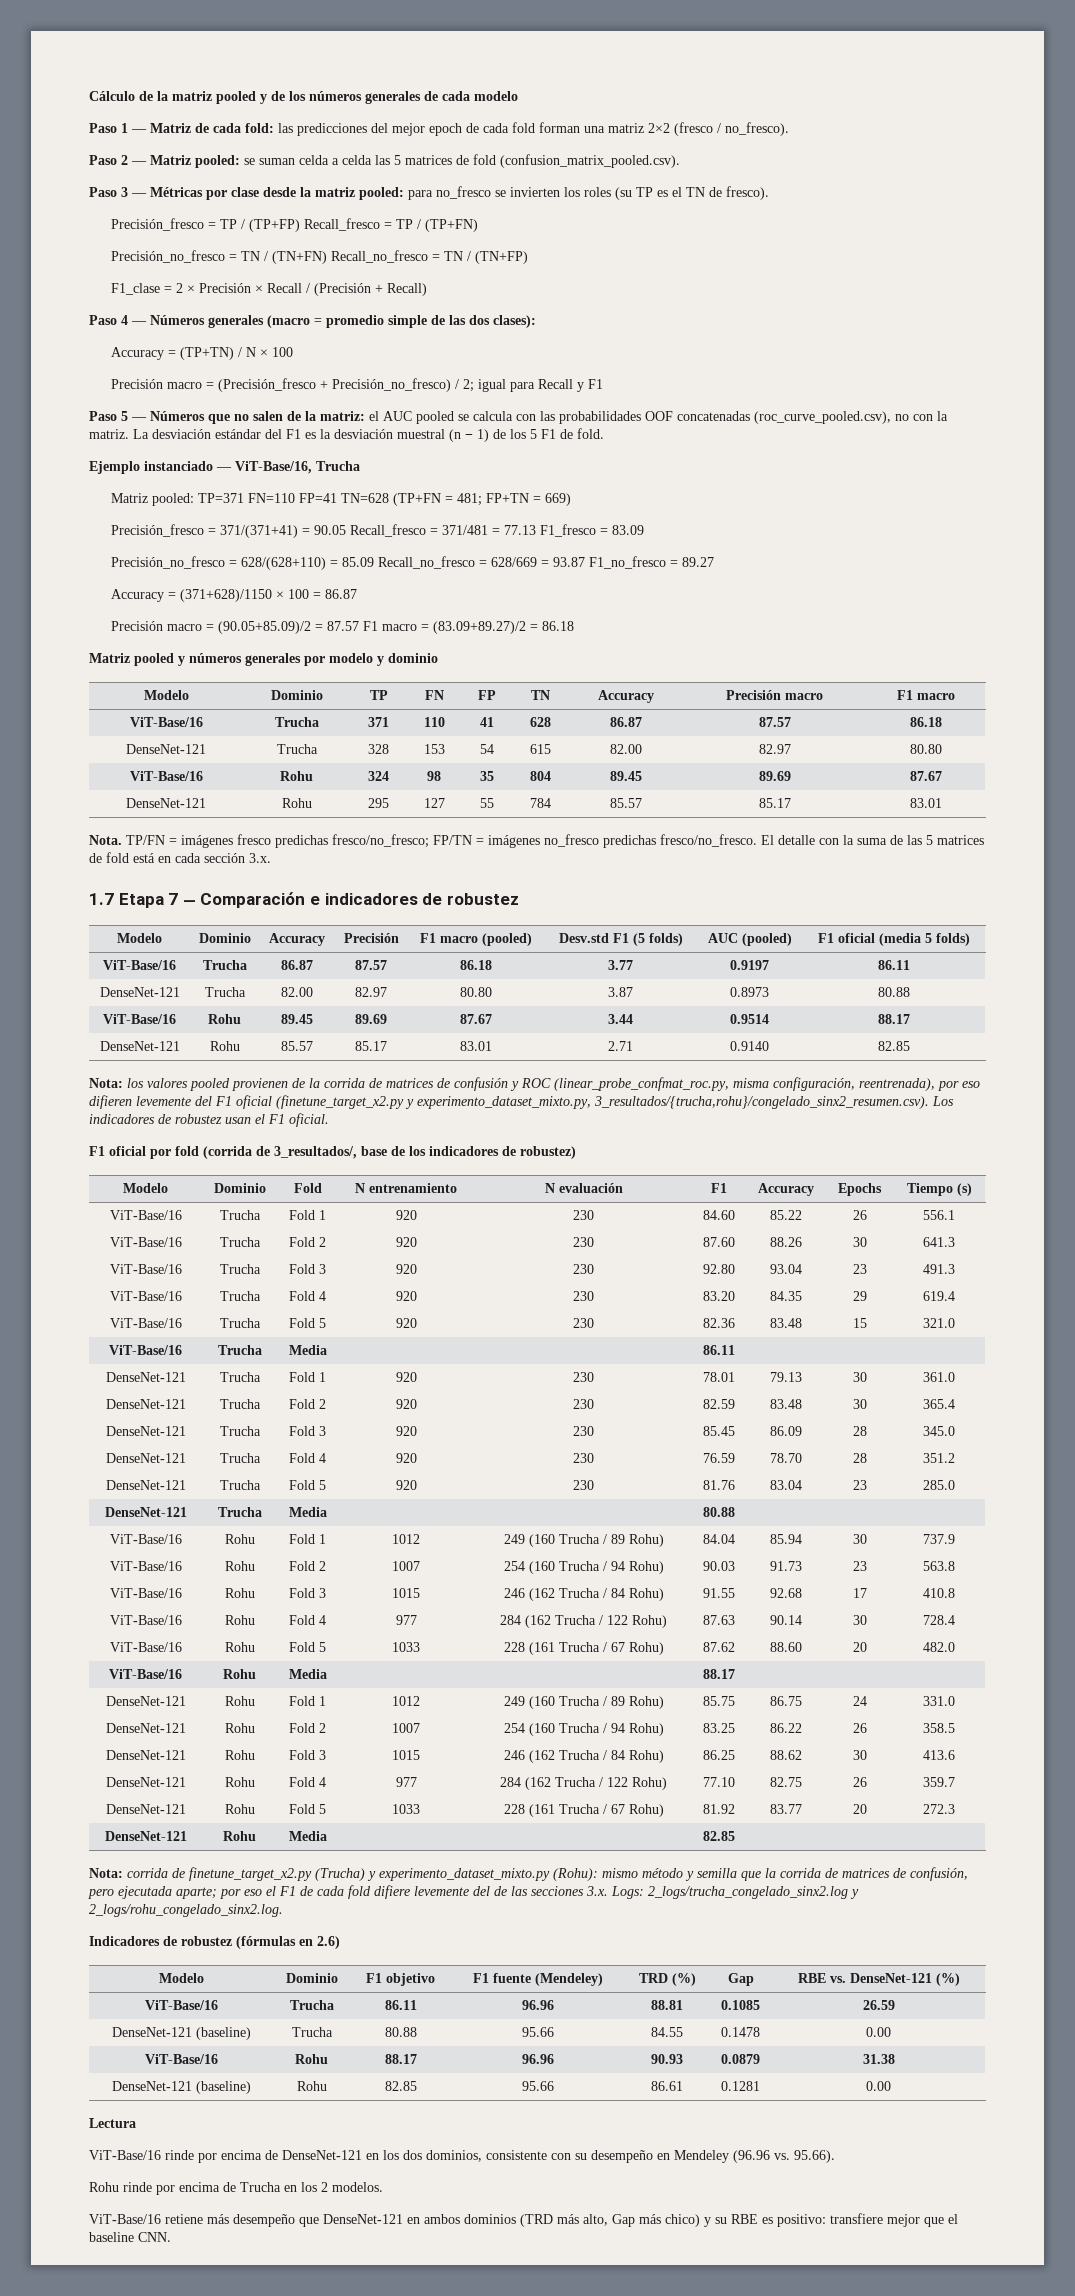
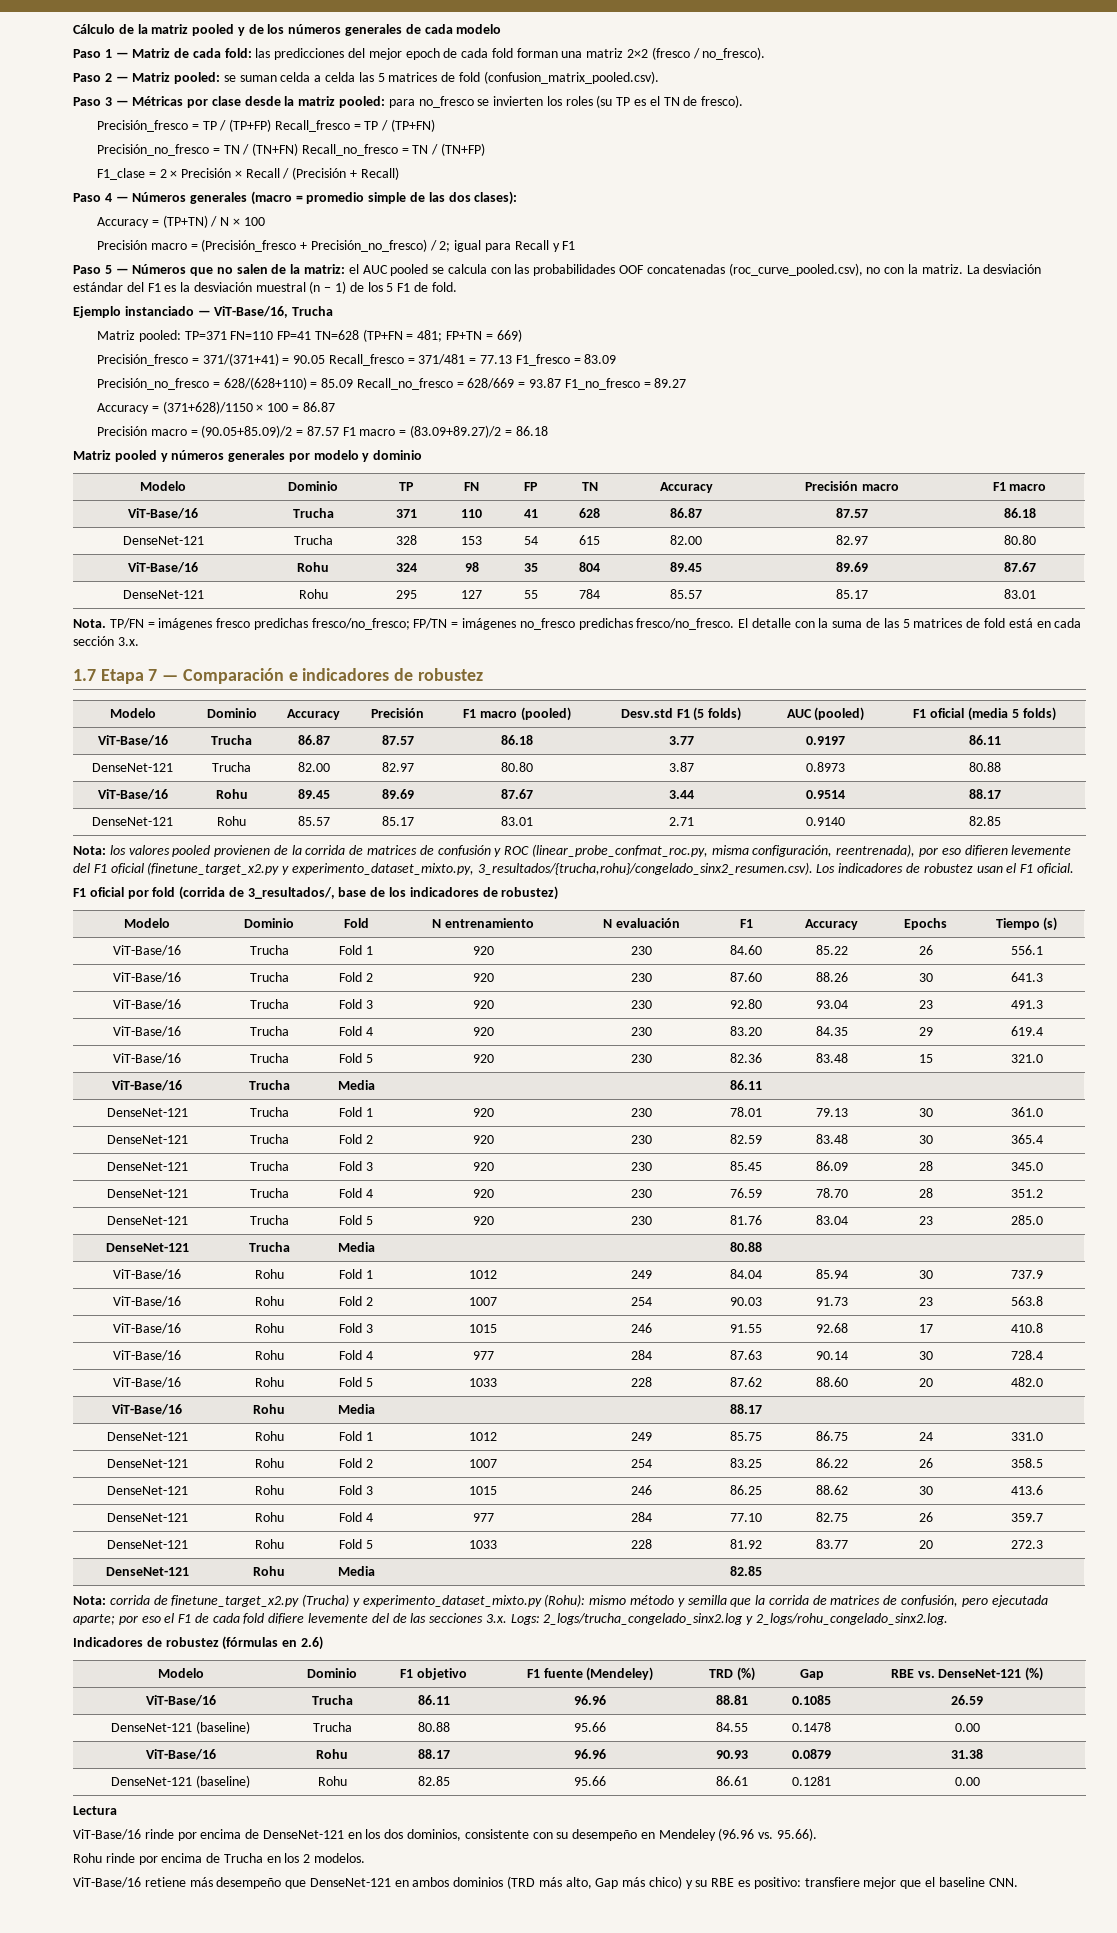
[528,1534,664,1547] (160 Trucha / 89 Rohu) -> (652, 1274) none
[528,1561,664,1574] (160 Trucha / 94 Rohu) -> (652, 1301) none
[528,1588,664,1601] (162 Trucha / 84 Rohu) -> (652, 1328) none
[525,1615,667,1628] (162 Trucha / 122 Rohu) -> (652, 1355) none
[528,1642,664,1655] (161 Trucha / 67 Rohu) -> (652, 1382) none
[528,1696,664,1709] (160 Trucha / 89 Rohu) -> (652, 1436) none
[528,1723,664,1736] (160 Trucha / 94 Rohu) -> (652, 1463) none
[528,1750,664,1763] (162 Trucha / 84 Rohu) -> (652, 1490) none
[525,1777,667,1790] (162 Trucha / 122 Rohu) -> (652, 1517) none
[528,1804,664,1817] (161 Trucha / 67 Rohu) -> (652, 1544) none

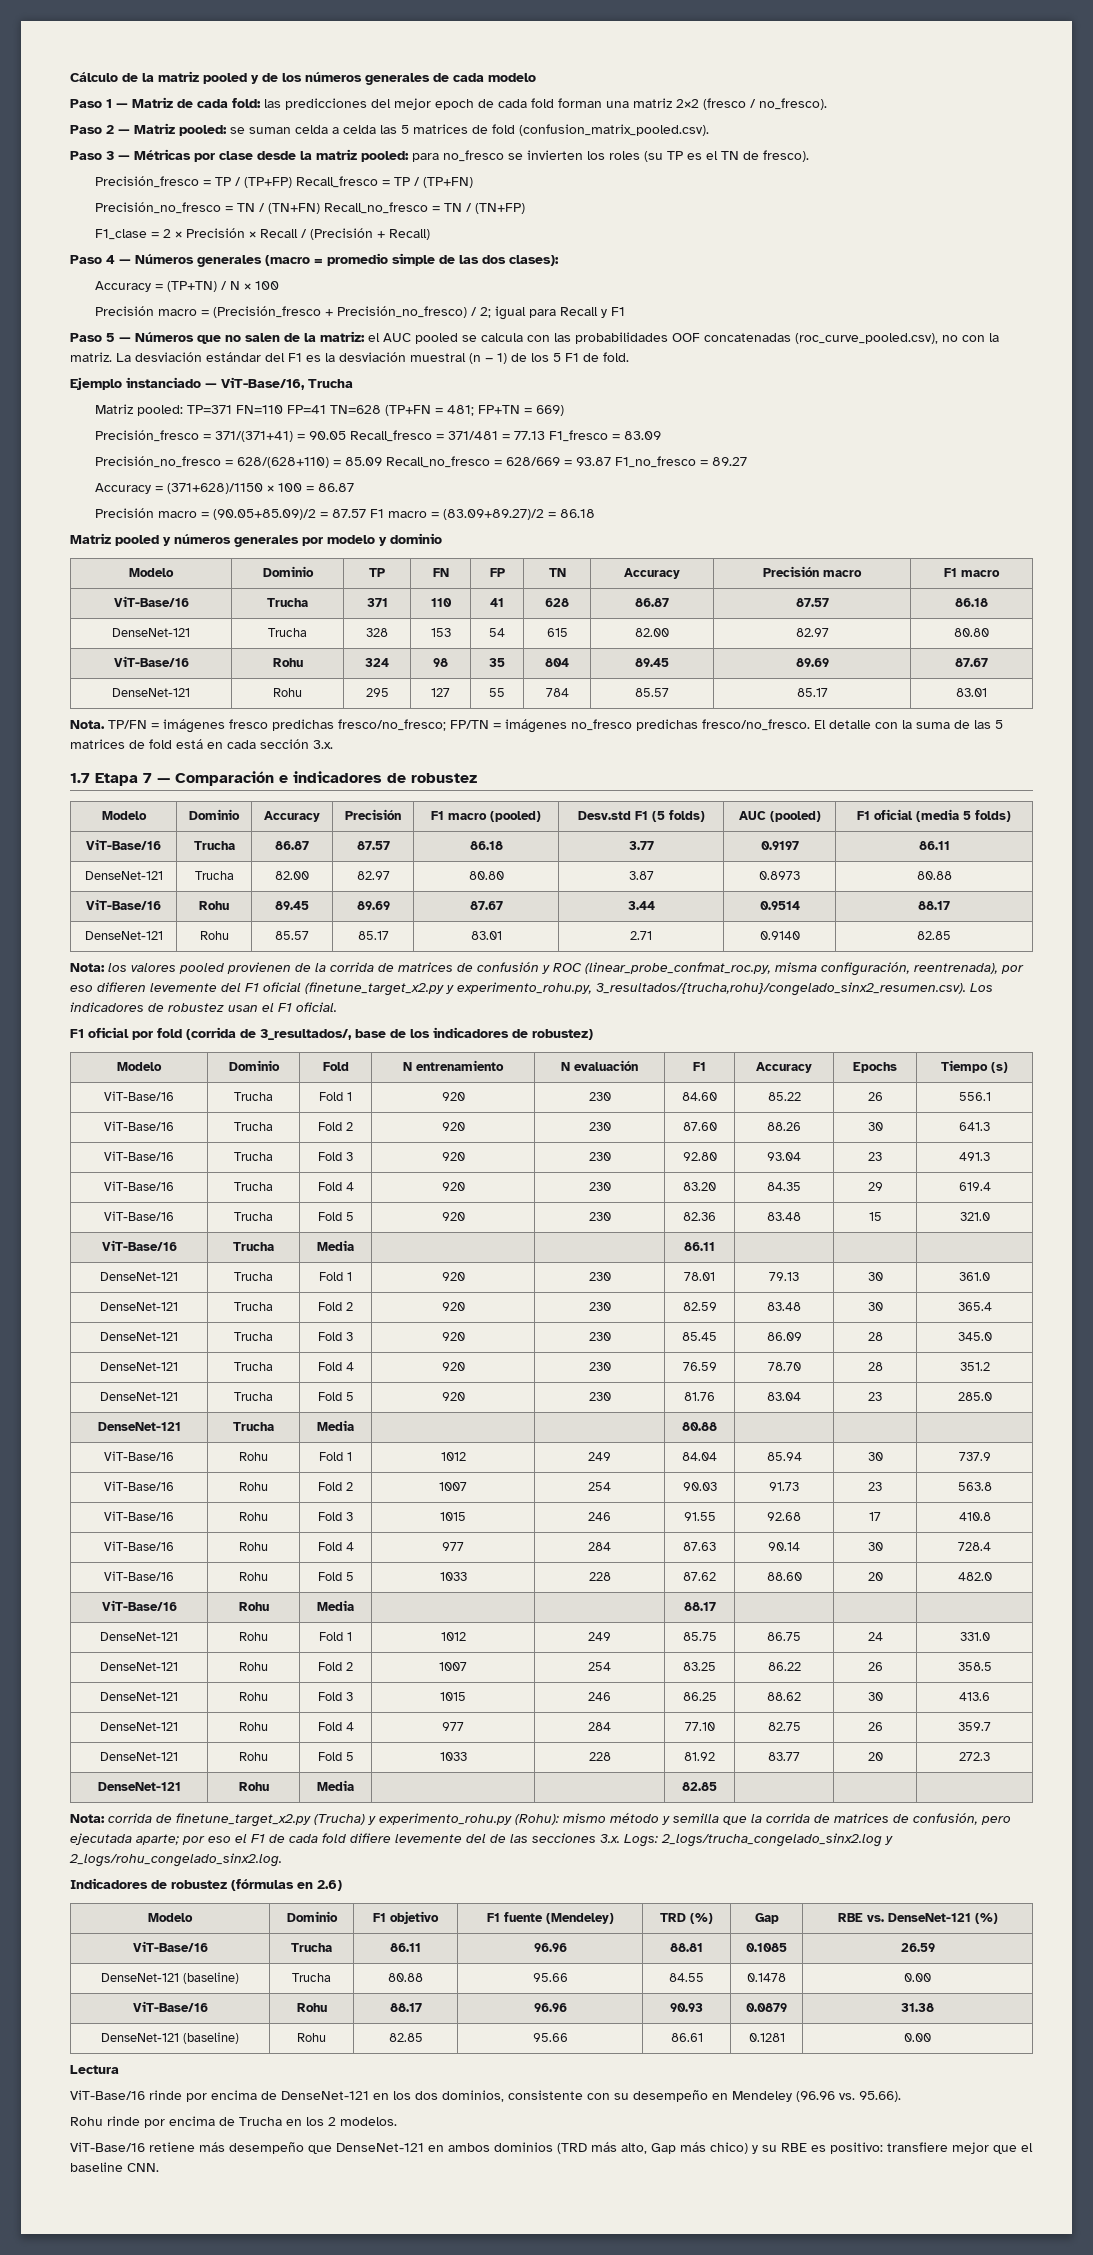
[291,863,474,875] experimento_dataset_mixto.py, -> [457,982,592,994] experimento_rohu.py,
[362,1595,542,1607] experimento_dataset_mixto.py -> [379,1813,512,1825] experimento_rohu.py

